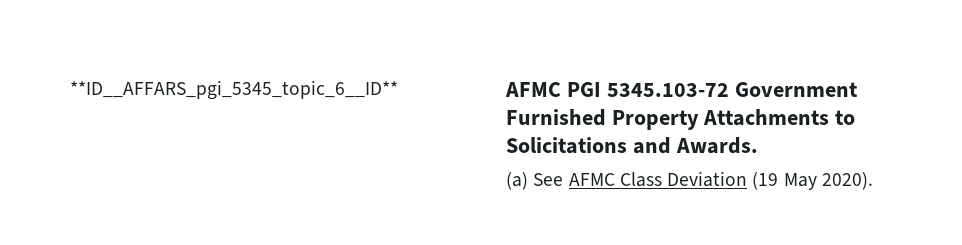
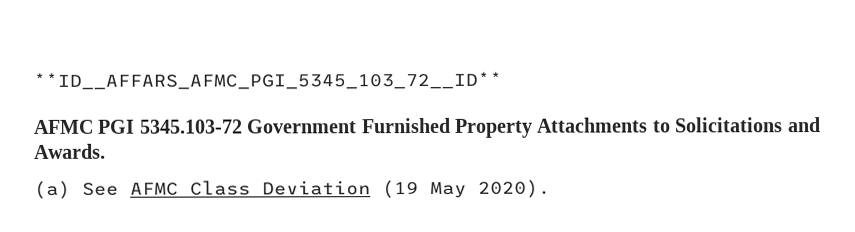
[70,80,398,100] **ID__AFFARS_pgi_5345_topic_6__ID** -> [33,71,502,90] **ID__AFFARS_AFMC_PGI_5345_103_72__ID**

